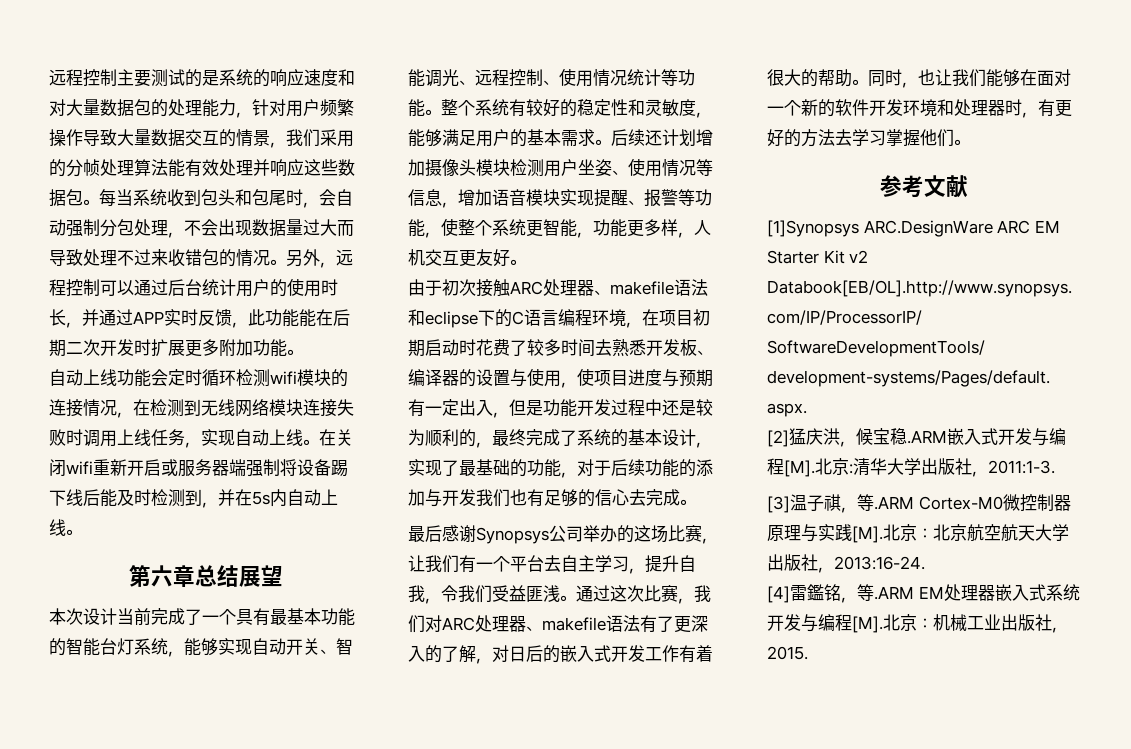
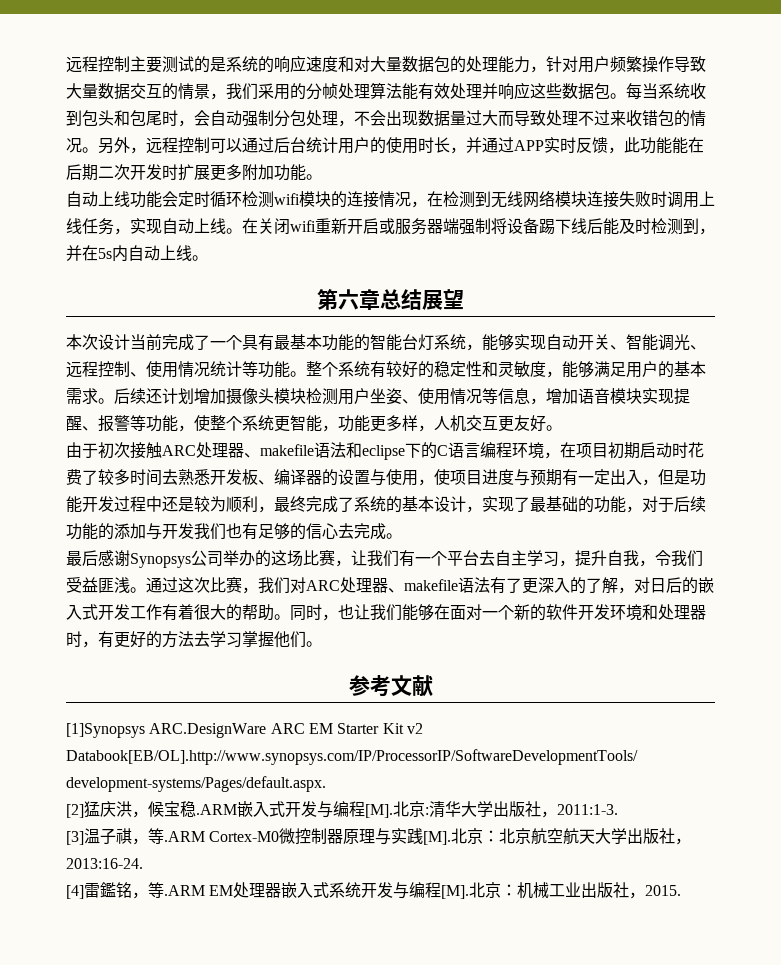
[459,429,476,447] 的 -> (258, 504) none

